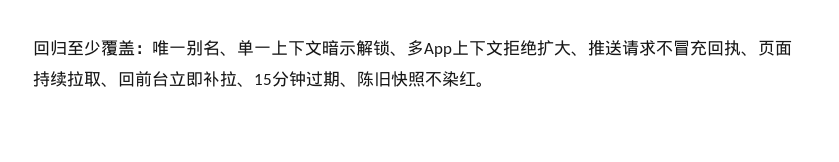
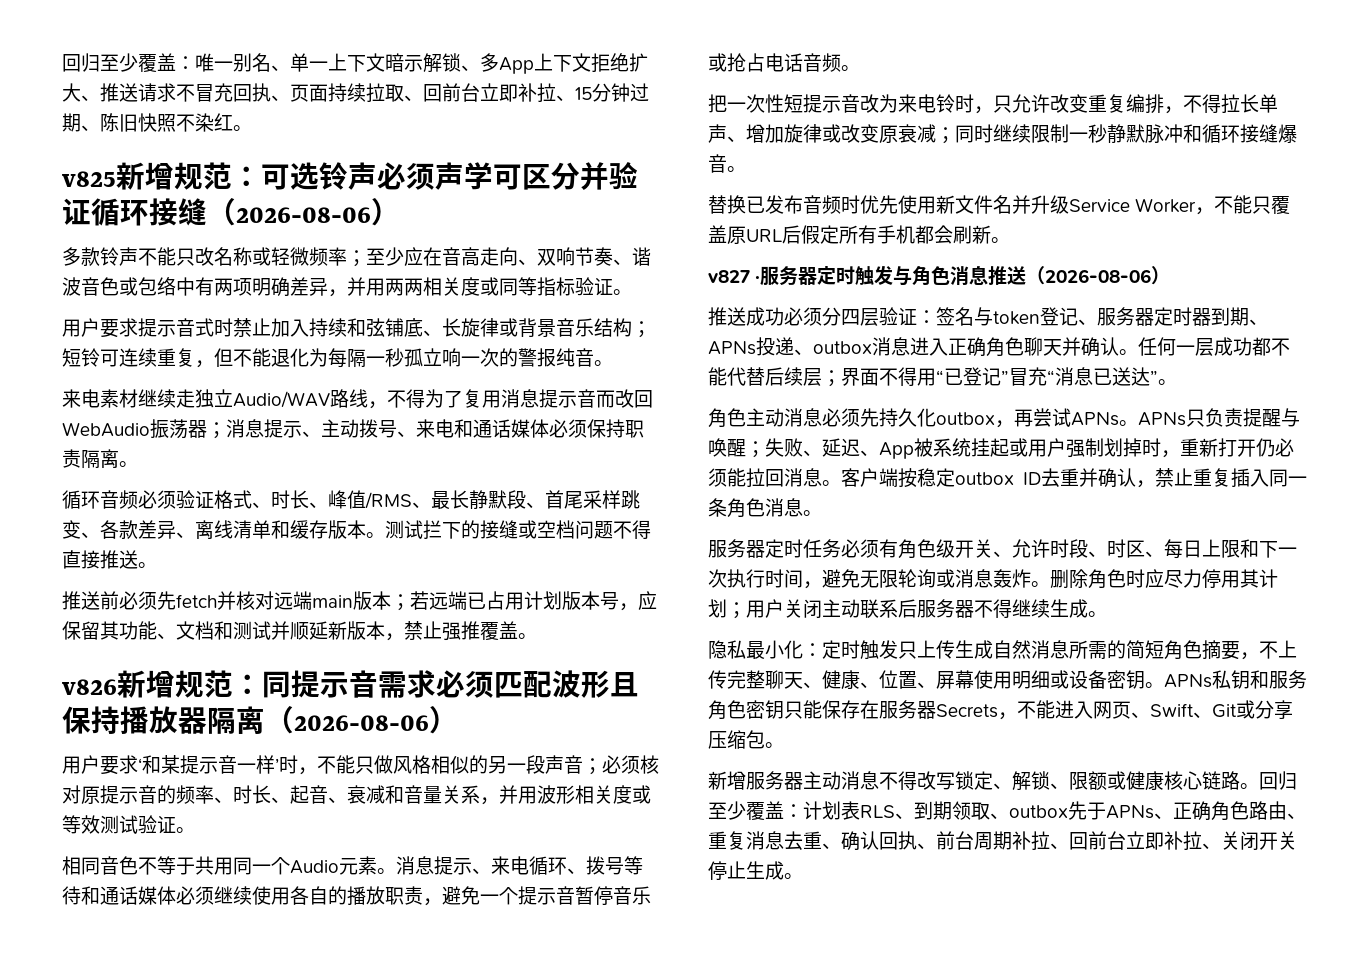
(493, 84) none -> [62,162,638,190] [62,198,400,226] [62,247,651,267] [62,277,632,297] [62,318,651,338] [62,348,613,368] [62,389,653,409] [62,419,644,439] [62,449,138,469] [62,490,640,509] [62,520,651,539] [62,550,157,569] [62,591,657,611] [62,621,537,641] [62,670,639,698] [62,706,458,734] [62,755,659,775] [62,785,651,805] [62,815,195,834] [62,856,643,875] [62,886,651,906] [708,53,860,72] [708,94,1278,114] [708,124,1297,144] [708,154,746,173] [708,195,1291,215] [708,225,1010,244] [708,265,1171,286] [708,307,1268,326] [708,337,1290,357] [708,367,1177,387] [708,408,1300,428] [708,438,1294,459] [708,468,1307,488] [708,498,822,518] [708,539,1297,559] [708,569,1278,589] [708,599,1107,619] [708,640,1297,660] [708,670,1307,690] [708,700,1293,720] [708,730,784,749] [708,771,1297,791] [708,801,1306,821] [708,831,1297,851] [708,861,803,880] // v825新增规范：可选铃声必须声学可区分并验证循环接缝（2026-08-06） // 多款铃声不能只改名称或轻微频率；至少应在音高走向、双响节奏、谐波音色或包络中有两项明确差异，并用两两相关度或同等指标验证。 // 用户要求提示音式时禁止加入持续和弦铺底、长旋律或背景音乐结构；短铃可连续重复，但不能退化为每隔一秒孤立响一次的警报纯音。 // 来电素材继续走独立Audio/WAV路线，不得为了复用消息提示音而改回WebAudio振荡器；消息提示、主动拨号、来电和通话媒体必须保持职责隔离。 // 循环音频必须验证格式、时长、峰值/RMS、最长静默段、首尾采样跳变、各款差异、离线清单和缓存版本。测试拦下的接缝或空档问题不得直接推送。 // 推送前必须先fetch并核对远端main版本；若远端已占用计划版本号，应保留其功能、文档和测试并顺延新版本，禁止强推覆盖。 // v826新增规范：同提示音需求必须匹配波形且保持播放器隔离（2026-08-06） // 用户要求‘和某提示音一样’时，不能只做风格相似的另一段声音；必须核对原提示音的频率、时长、起音、衰减和音量关系，并用波形相关度或等效测试验证。 // 相同音色不等于共用同一个Audio元素。消息提示、来电循环、拨号等待和通话媒体必须继续使用各自的播放职责，避免一个提示音暂停音乐或抢占电话音频。 // 把一次性短提示音改为来电铃时，只允许改变重复编排，不得拉长单声、增加旋律或改变原衰减；同时继续限制一秒静默脉冲和循环接缝爆音。 // 替换已发布音频时优先使用新文件名并升级Service Worker，不能只覆盖原URL后假定所有手机都会刷新。 // v827 ·服务器定时触发与角色消息推送（2026-08-06） // 推送成功必须分四层验证：签名与token登记、服务器定时器到期、APNs投递、outbox消息进入正确角色聊天并确认。任何一层成功都不能代替后续层；界面不得用“已登记”冒充“消息已送达”。 // 角色主动消息必须先持久化outbox，再尝试APNs。APNs只负责提醒与唤醒；失败、延迟、App被系统挂起或用户强制划掉时，重新打开仍必须能拉回消息。客户端按稳定outbox ID去重并确认，禁止重复插入同一条角色消息。 // 服务器定时任务必须有角色级开关、允许时段、时区、每日上限和下一次执行时间，避免无限轮询或消息轰炸。删除角色时应尽力停用其计划；用户关闭主动联系后服务器不得继续生成。 // 隐私最小化：定时触发只上传生成自然消息所需的简短角色摘要，不上传完整聊天、健康、位置、屏幕使用明细或设备密钥。APNs私钥和服务角色密钥只能保存在服务器Secrets，不能进入网页、Swift、Git或分享压缩包。 // 新增服务器主动消息不得改写锁定、解锁、限额或健康核心链路。回归至少覆盖：计划表RLS、到期领取、outbox先于APNs、正确角色路由、重复消息去重、确认回执、前台周期补拉、回前台立即补拉、关闭开关停止生成。

